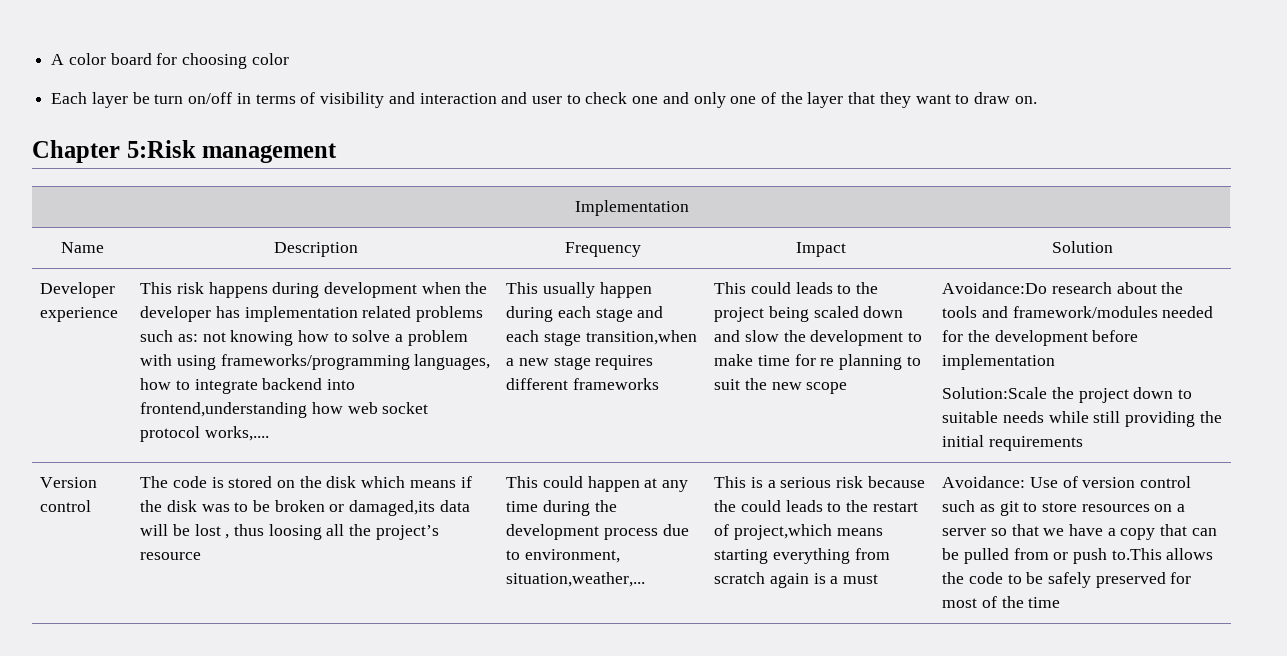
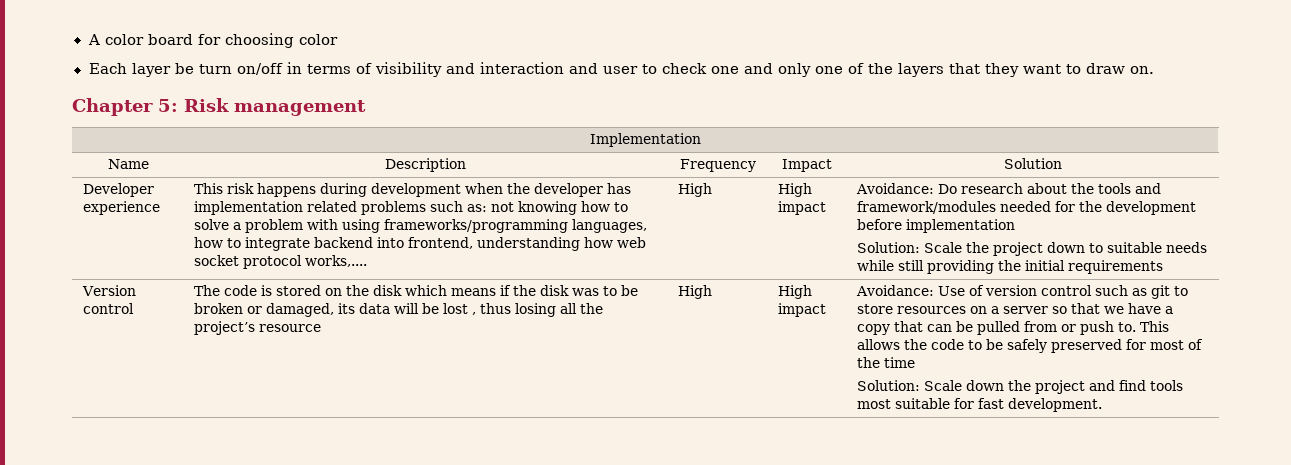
[807,92,844,108] layer -> [897,63,944,77] layers
[126,140,196,158] 5:Risk -> [158,98,229,112] 5: Risk
[140,402,308,418] frontend,understanding -> [408,237,581,251] frontend, understanding
[506,282,652,298] [506,306,664,322] [506,330,697,346] [506,355,654,370] [506,378,659,390] [714,282,879,294] [714,306,904,322] [714,330,923,346] [714,354,921,370] [714,378,848,394] [942,282,1048,294] This usually happen during each stage and each stage transition,when a new stage requires different frameworks | This could leads to the project being scaled down and slow the development to make time for re planning to suit the new scope | Avoidance:Do -> [678,183,713,197] [778,183,813,197] [778,201,827,215] [856,183,958,194] High | High impact | Avoidance: Do
[942,387,1048,399] Solution:Scale -> [857,242,963,253] Solution: Scale
[349,500,436,516] damaged,its -> [266,303,356,317] damaged, its
[268,524,322,540] loosing -> [515,303,557,317] losing
[506,476,689,492] [506,500,617,516] [506,524,689,540] [506,549,620,563] [506,572,646,587] [714,476,925,488] [714,500,918,512] [714,524,883,540] [714,548,890,564] [714,572,879,588] This could happen at any time during the development process due to environment, situation,weather,... | This is a serious risk because the could leads to the restart of project,which means starting everything from scratch again is a must -> [678,285,713,299] [778,285,813,299] [778,303,827,317] High | High impact
[1111,548,1162,560] to.This -> [1118,321,1170,332] to. This
(1061, 602) none -> [857,380,1184,394] [857,398,1103,412] // Solution: Scale down the project and find tools most suitable for fast development.

